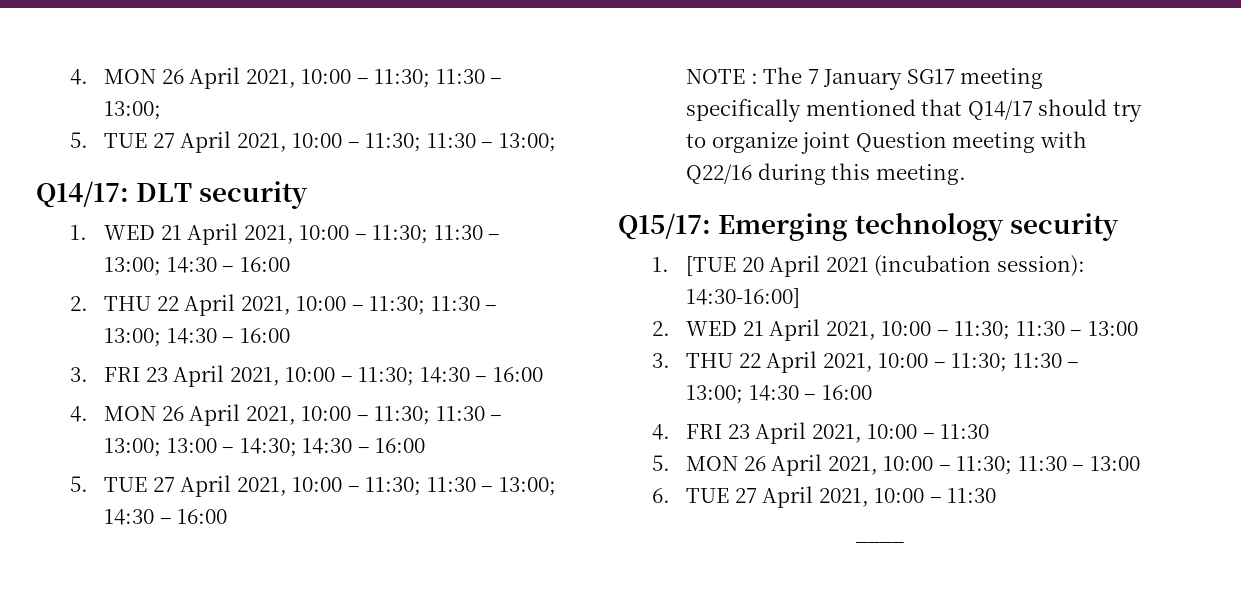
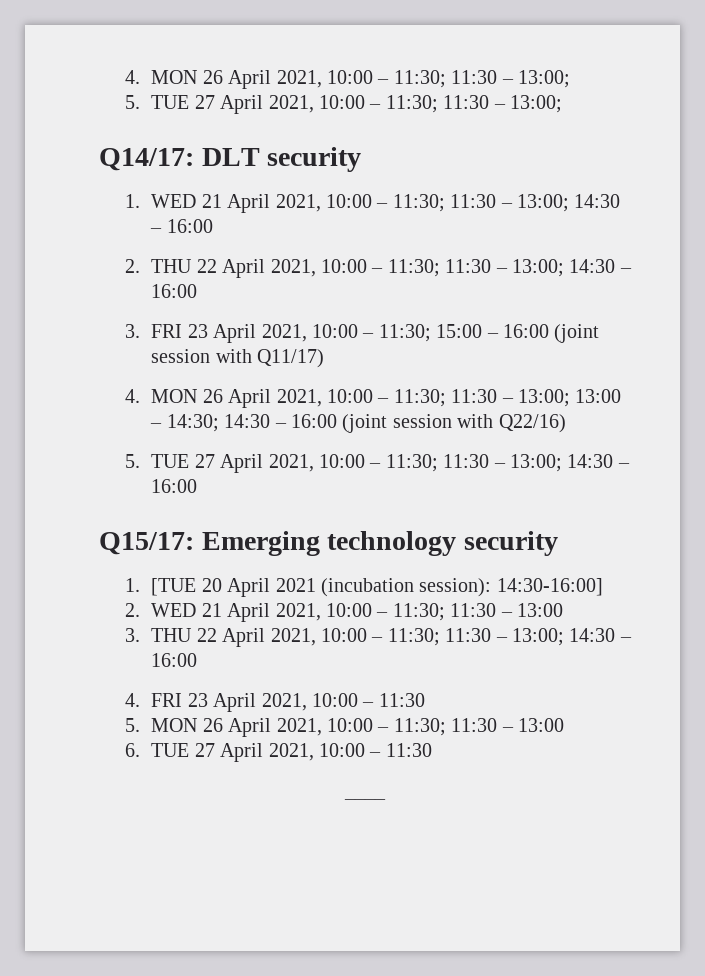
[419,367,543,383] 14:30 – 16:00 -> [436,324,600,343] [151,349,325,368] 15:00 – 16:00 (joint session with Q11/17)
(426, 445) none -> [342,414,566,433] (joint session with Q22/16)
[686,67,1044,90] [686,99,1142,122] [686,131,1087,154] [686,163,966,185] // NOTE : The 7 January SG17 meeting specifically mentioned that Q14/17 should try to organize joint Question meeting with Q22/16 during this meeting. -> (198, 486) none

